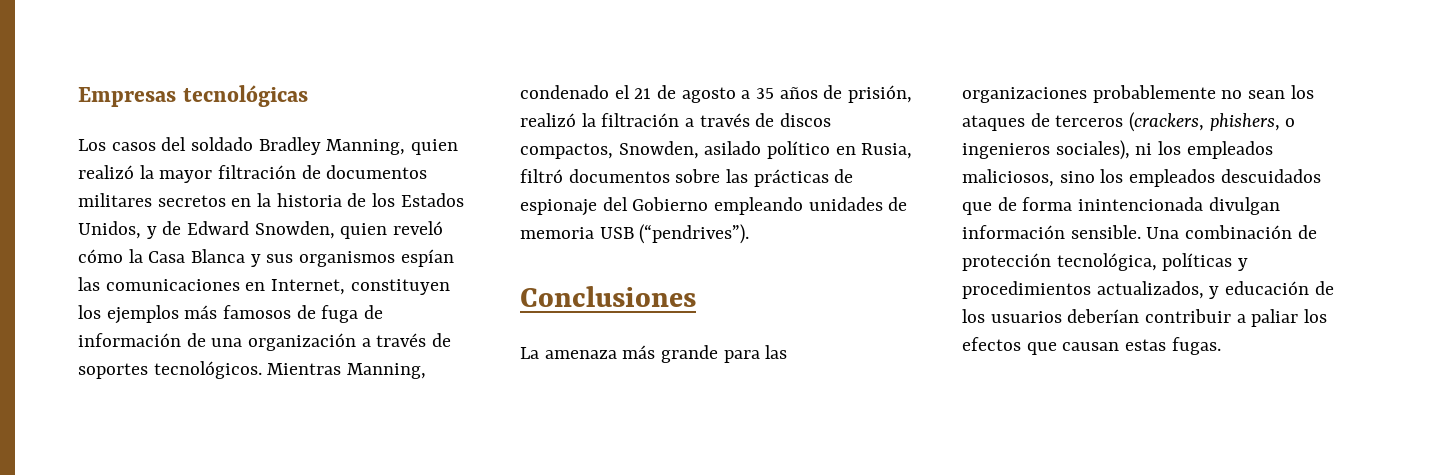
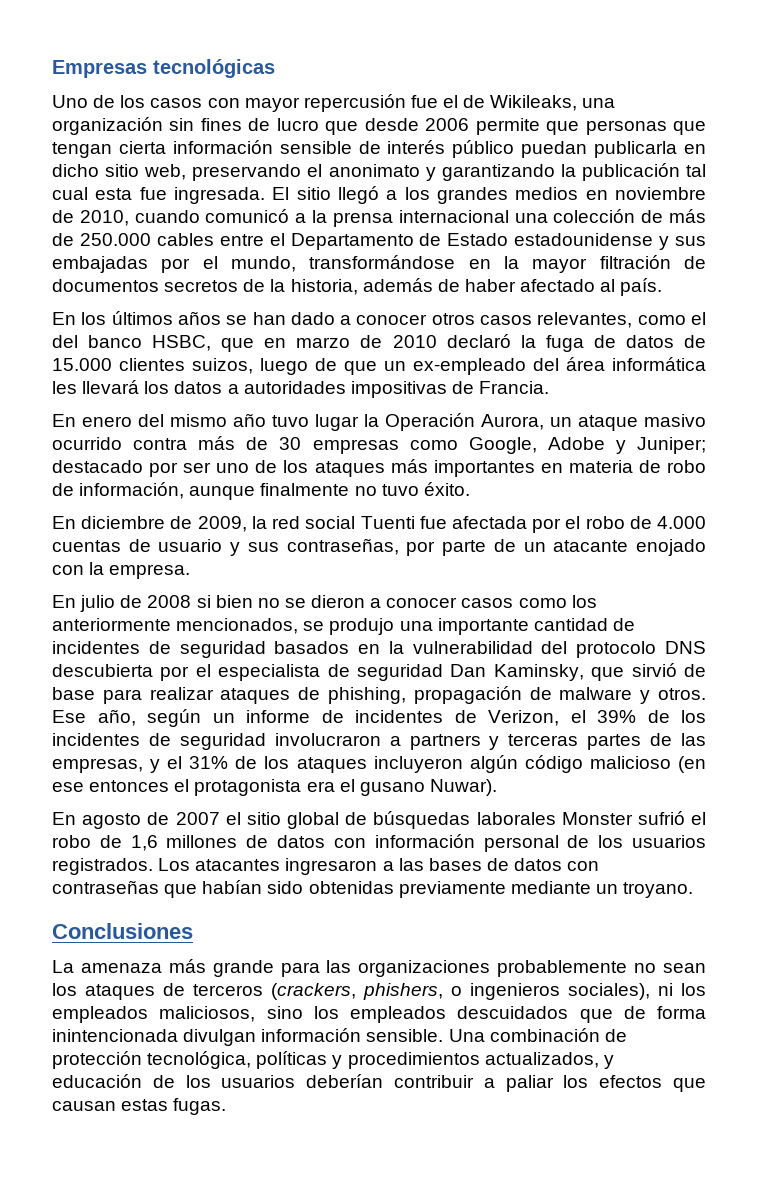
[78,137,459,155] [78,165,134,179] Los casos del soldado Bradley Manning, quien realizó -> [52,94,616,112] [52,117,706,135] [52,140,707,158] [52,163,707,181] [52,186,706,204] [52,209,707,227] [52,233,706,250] [52,255,491,273] Uno de los casos con mayor repercusión fue el de Wikileaks, una organización sin fines de lucro que desde 2006 permite que personas que tengan cierta información sensible de interés público puedan publicarla en dicho sitio web, preservando el anonimato y garantizando la publicación tal cual esta fue ingresada. El sitio llegó a los grandes medios en noviembre de 2010, cuando comunicó a la prensa internacional una colección de más de 250.000 cables entre el Departamento de Estado estadounidense y sus embajadas por el mundo, transformándose en
[78,193,464,207] [78,221,444,239] [78,249,454,267] [78,277,450,295] [78,305,384,324] [78,333,452,351] [78,361,427,379] [520,85,913,103] [520,113,832,127] [520,141,913,159] [520,169,854,187] [520,197,908,216] [520,224,750,244] militares secretos en la historia de los Estados Unidos, y de Edward Snowden, quien reveló cómo la Casa Blanca y sus organismos espían las comunicaciones en Internet, constituyen los ejemplos más famosos de fuga de información de una organización a través de soportes tecnológicos. Mientras Manning, condenado el 21 de agosto a 35 años de prisión, realizó la filtración a través de discos compactos, Snowden, asilado político en Rusia, filtró documentos sobre las prácticas de espionaje del Gobierno empleando unidades de memoria USB (“pendrives”). -> [164,278,663,296] [52,311,706,328] [52,334,707,352] [52,357,706,375] [52,380,550,398] [52,413,706,431] [52,436,707,454] [52,459,706,477] [52,482,470,500] [52,516,706,533] [52,538,707,556] [52,562,191,579] [52,595,597,612] [52,618,635,635] [52,641,707,658] [52,663,706,681] [52,686,706,704] [52,709,706,727] [52,733,706,750] [52,755,707,773] [52,779,497,796] [52,811,706,829] [52,834,707,852] [52,858,600,875] [52,880,694,898] secretos de la historia, además de haber afectado al país. // En los últimos años se han dado a conocer otros casos relevantes, como el del banco HSBC, que en marzo de 2010 declaró la fuga de datos de 15.000 clientes suizos, luego de que un ex-empleado del área informática les llevará los datos a autoridades impositivas de Francia. // En enero del mismo año tuvo lugar la Operación Aurora, un ataque masivo ocurrido contra más de 30 empresas como Google, Adobe y Juniper; destacado por ser uno de los ataques más importantes en materia de robo de información, aunque finalmente no tuvo éxito. // En diciembre de 2009, la red social Tuenti fue afectada por el robo de 4.000 cuentas de usuario y sus contraseñas, por parte de un atacante enojado con la empresa. // En julio de 2008 si bien no se dieron a conocer casos como los anteriormente mencionados, se produjo una importante cantidad de incidentes de seguridad basados en la vulnerabilidad del protocolo DNS descubierta por el especialista de seguridad Dan Kaminsky, que sirvió de base para realizar ataques de phishing, propagación de malware y otros. Ese año, según un informe de incidentes de Verizon, el 39% de los incidentes de seguridad involucraron a partners y terceras partes de las empresas, y el 31% de los ataques incluyeron algún código malicioso (en ese entonces el protagonista era el gusano Nuwar). // En agosto de 2007 el sitio global de búsquedas laborales Monster sufrió el robo de 1,6 millones de datos con información personal de los usuarios registrados. Los atacantes ingresaron a las bases de datos con contraseñas que habían sido obtenidas previamente mediante un troyano.

